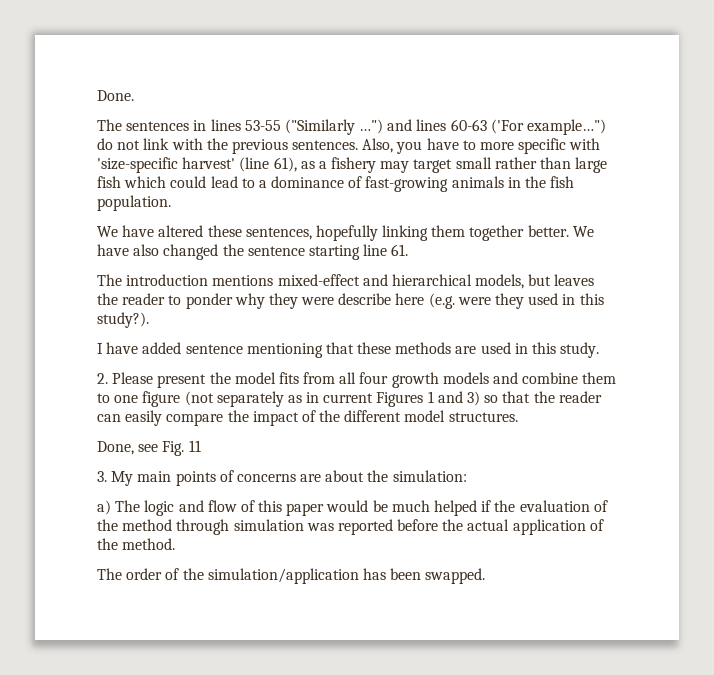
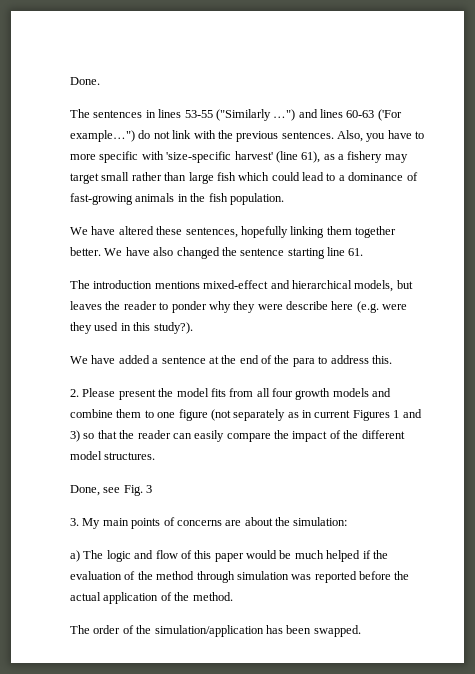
[97,343,103,354] I -> [70,356,88,364] We
[185,342,600,358] sentence mentioning that these methods are used in this study. -> [152,355,392,367] a sentence at the end of the para to address this.
[188,440,201,452] 11 -> [146,485,153,493] 3

